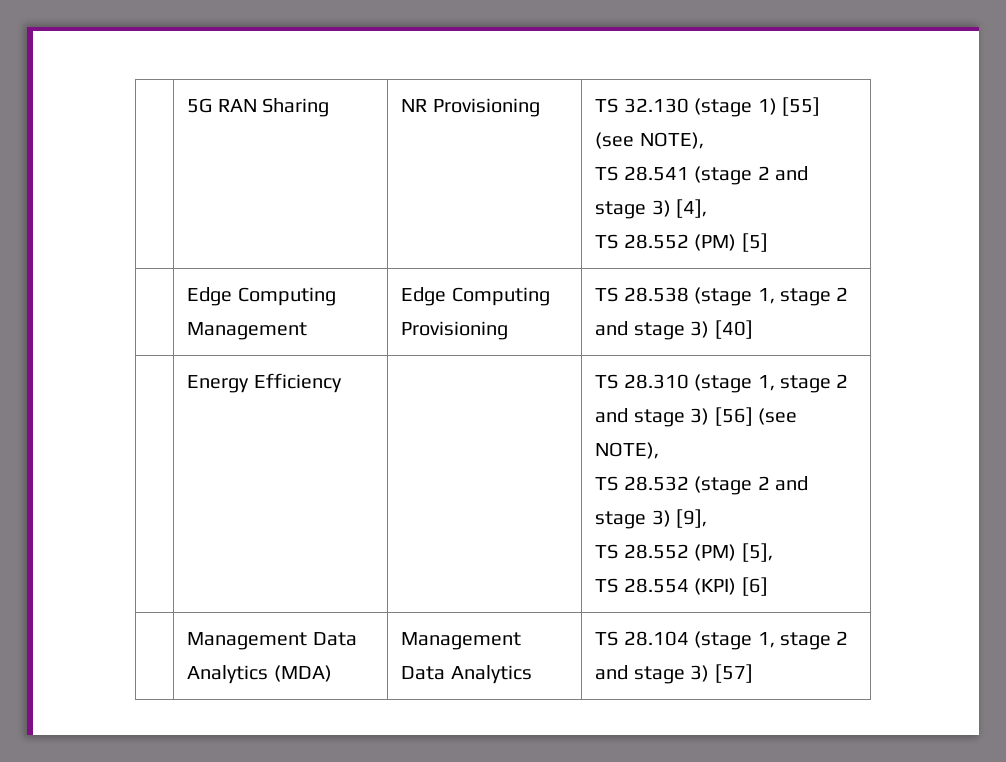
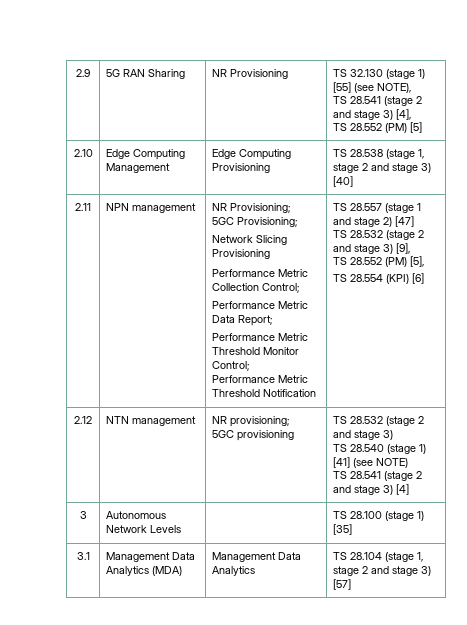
(187, 105) none -> [76,69,90,77] 2.9
(768, 242) none -> [73,149,93,157] 2.10
[187,373,342,393] [595,374,849,393] [595,407,798,427] [595,442,660,459] | Energy Efficiency | | TS 28.310 (stage 1, stage 2 and stage 3) [56] (see NOTE), -> [75,203,91,211] [105,203,196,213] [211,203,290,213] [211,217,297,227] [211,235,287,245] [211,249,270,259] [211,269,308,277] [211,283,299,293] [211,301,308,309] [211,315,272,326] [211,333,308,341] [211,347,299,355] [211,361,249,371] [211,375,308,383] [211,389,316,397] [332,203,421,213] [332,216,414,227] 2.11 | NPN management | NR Provisioning; // 5GC Provisioning; // Network Slicing Provisioning // Performance Metric Collection Control; // Performance Metric Data Report; // Performance Metric Threshold Monitor Control; // Performance Metric Threshold Notification | TS 28.557 (stage 1 and stage 2) [47]
(768, 586) none -> [74,416,92,424] [105,416,196,426] [211,416,289,427] [211,430,294,441] [332,416,424,426] [332,430,393,440] [332,444,426,454] [332,457,408,468] [332,471,422,481] [332,484,409,495] [79,511,87,519] [105,511,166,519] [105,525,181,533] [332,511,424,521] [332,524,352,535] [76,552,90,560] 2.12 | NTN management | NR provisioning; // 5GC provisioning | TS 28.532 (stage 2 and stage 3) // TS 28.540 (stage 1) [41] (see NOTE) // TS 28.541 (stage 2 and stage 3) [4] // 3 | Autonomous Network Levels | | TS 28.100 (stage 1) [35] // 3.1

